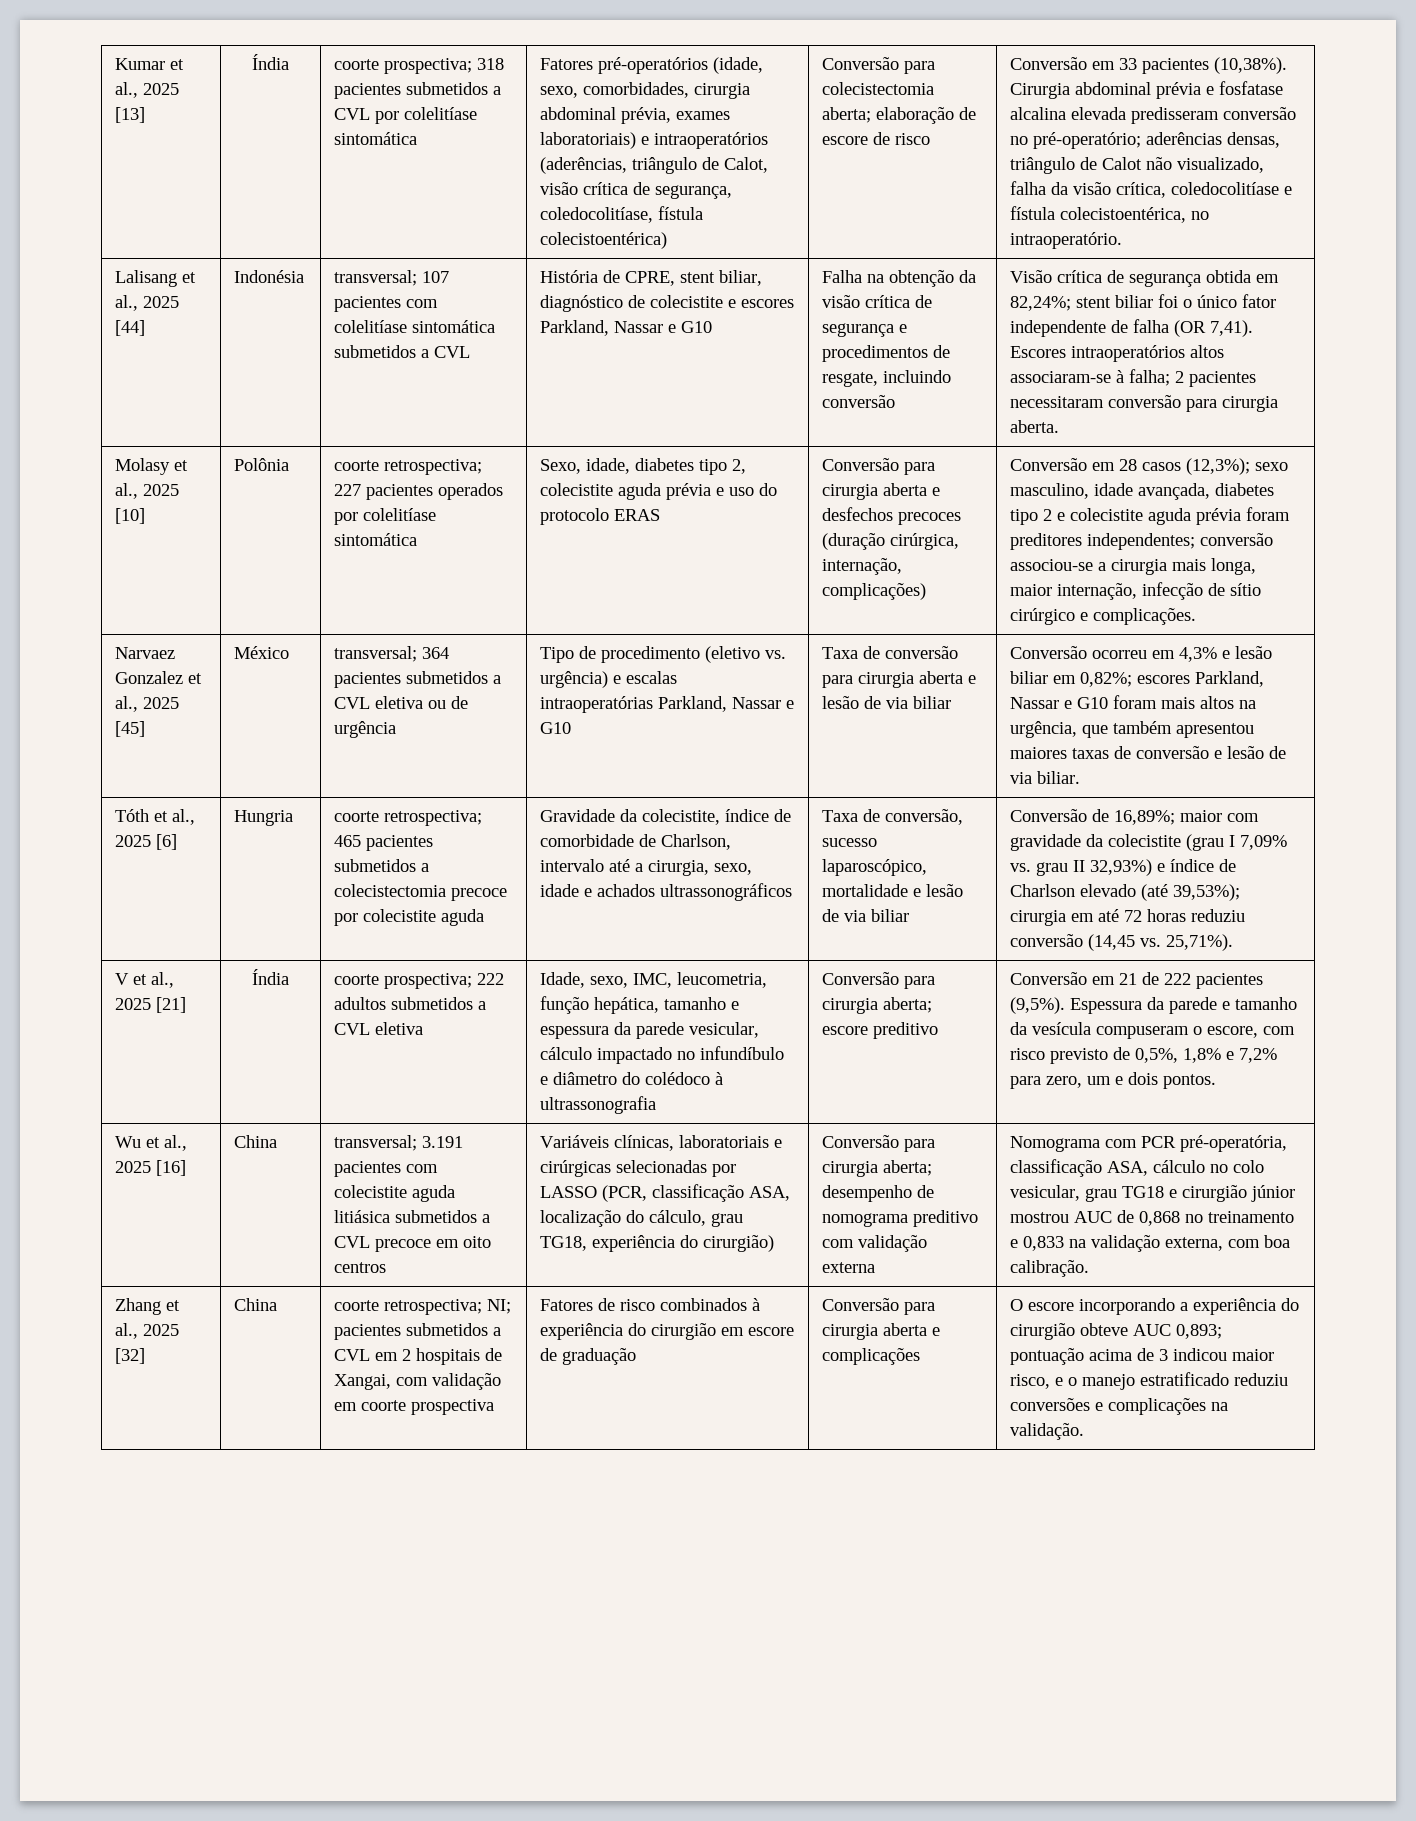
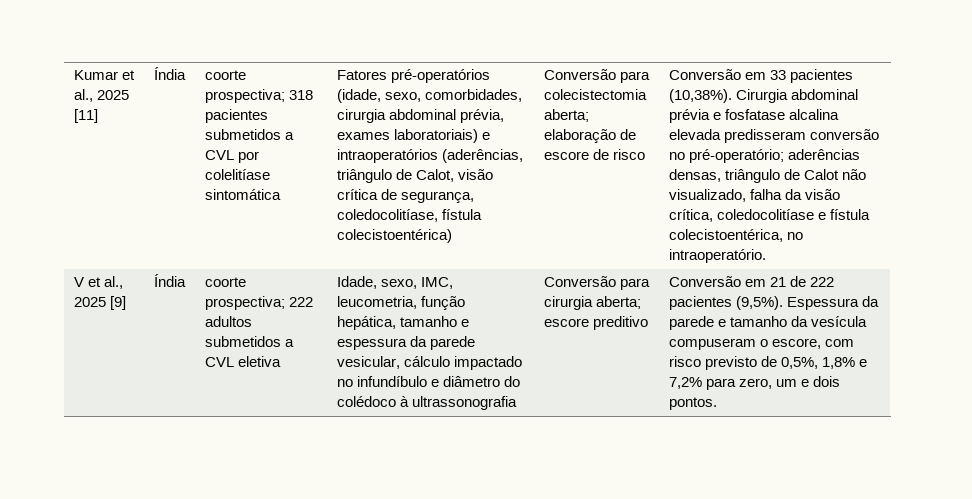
[115,107,146,123] [13] -> [73,109,98,123] [11]
[115,270,197,287] [115,295,180,311] [115,320,146,336] [234,270,305,283] [334,270,450,286] [334,296,439,312] [334,320,496,333] [334,345,471,358] [540,270,763,286] [540,295,795,312] [540,320,713,336] [822,270,977,287] [822,295,933,308] [822,323,908,337] [822,345,951,362] [822,370,952,387] [822,395,896,408] [1010,270,1280,287] [1010,294,1277,311] [1010,319,1254,337] [1010,345,1225,362] [1010,369,1257,387] [1010,395,1279,412] [1010,420,1060,433] [115,458,189,475] [115,483,180,499] [115,508,146,524] [234,458,290,471] [334,459,483,475] [334,483,504,500] [334,508,437,525] [334,533,418,546] [540,458,747,475] [540,483,778,500] [540,508,661,525] [822,458,936,475] [822,483,941,500] [822,507,962,525] [822,533,960,550] [822,558,903,575] [822,583,927,600] [1010,458,1289,475] [1010,483,1275,500] [1010,507,1291,525] [1010,533,1274,550] [1010,558,1257,575] [1010,582,1262,600] [1010,608,1197,625] [115,647,176,659] [115,671,203,684] [115,696,180,712] [115,721,146,737] [234,646,290,659] [334,646,450,662] [334,671,502,688] [334,696,469,709] [334,721,397,738] [540,646,787,663] [540,671,678,688] [540,696,795,713] [540,722,572,734] [822,646,959,659] [822,671,977,688] [822,696,952,709] [1010,646,1273,662] [1010,671,1265,687] [1010,695,1257,709] [1010,721,1255,738] [1010,746,1287,759] [1010,771,1081,784] [115,809,196,825] [115,834,178,850] [234,810,294,826] [334,810,483,826] [334,835,434,851] [334,859,430,872] [334,884,508,901] [334,909,485,926] [540,809,792,825] [540,834,732,850] [540,859,753,876] [540,883,793,901] [822,809,964,825] [822,838,878,847] [822,859,928,876] [822,884,964,897] [822,909,910,922] [1010,809,1260,825] [1010,834,1288,851] [1010,859,1237,876] [1010,884,1241,901] [1010,909,1246,926] [1010,934,1234,951] // Lalisang et al., 2025 [44] | Indonésia | transversal; 107 pacientes com colelitíase sintomática submetidos a CVL | História de CPRE, stent biliar, diagnóstico de colecistite e escores Parkland, Nassar e G10 | Falha na obtenção da visão crítica de segurança e procedimentos de resgate, incluindo conversão | Visão crítica de segurança obtida em 82,24%; stent biliar foi o único fator independente de falha (OR 7,41). Escores intraoperatórios altos associaram-se à falha; 2 pacientes necessitaram conversão para cirurgia aberta. // Molasy et al., 2025 [10] | Polônia | coorte retrospectiva; 227 pacientes operados por colelitíase sintomática | Sexo, idade, diabetes tipo 2, colecistite aguda prévia e uso do protocolo ERAS | Conversão para cirurgia aberta e desfechos precoces (duração cirúrgica, internação, complicações) | Conversão em 28 casos (12,3%); sexo masculino, idade avançada, diabetes tipo 2 e colecistite aguda prévia foram preditores independentes; conversão associou-se a cirurgia mais longa, maior internação, infecção de sítio cirúrgico e complicações. // Narvaez Gonzalez et al., 2025 [45] | México | transversal; 364 pacientes submetidos a CVL eletiva ou de urgência | Tipo de procedimento (eletivo vs. urgência) e escalas intraoperatórias Parkland, Nassar e G10 | Taxa de conversão para cirurgia aberta e lesão de via biliar | Conversão ocorreu em 4,3% e lesão biliar em 0,82%; escores Parkland, Nassar e G10 foram mais altos na urgência, que também apresentou maiores taxas de conversão e lesão de via biliar. // Tóth et al., 2025 [6] | Hungria | coorte retrospectiva; 465 pacientes submetidos a colecistectomia precoce por colecistite aguda | Gravidade da colecistite, índice de comorbidade de Charlson, intervalo até a cirurgia, sexo, idade e achados ultrassonográficos | Taxa de conversão, sucesso laparoscópico, mortalidade e lesão de via biliar | Conversão de 16,89%; maior com gravidade da colecistite (grau I 7,09% vs. grau II 32,93%) e índice de Charlson elevado (até 39,53%); cirurgia em até 72 horas reduziu conversão (14,45 vs. 25,71%). -> (766, 256) none
[156,997,187,1013] [21] -> [109,296,126,310] [9]
[115,1135,188,1151] [115,1160,187,1176] [234,1135,278,1148] [334,1135,464,1151] [334,1161,439,1177] [334,1185,456,1202] [334,1210,491,1223] [334,1236,492,1252] [334,1262,387,1273] [540,1135,783,1151] [540,1160,737,1177] [540,1184,791,1202] [540,1210,744,1227] [540,1235,775,1252] [822,1135,936,1152] [822,1160,933,1177] [822,1185,935,1202] [822,1210,979,1227] [822,1235,928,1252] [822,1262,876,1273] [1010,1135,1288,1152] [1010,1159,1265,1177] [1010,1185,1296,1202] [1010,1210,1295,1226] [1010,1235,1291,1252] [1010,1260,1090,1277] [115,1298,181,1315] [115,1323,180,1339] [115,1348,146,1364] [234,1298,278,1311] [334,1299,512,1315] [334,1323,502,1340] [334,1348,503,1365] [334,1373,502,1390] [334,1399,495,1415] [540,1298,761,1311] [540,1323,795,1340] [540,1348,637,1365] [822,1298,936,1315] [822,1323,941,1340] [822,1348,921,1365] [1010,1298,1300,1315] [1010,1323,1223,1340] [1010,1348,1275,1365] [1010,1372,1289,1390] [1010,1398,1229,1415] [1010,1423,1085,1440] // Wu et al., 2025 [16] | China | transversal; 3.191 pacientes com colecistite aguda litiásica submetidos a CVL precoce em oito centros | Variáveis clínicas, laboratoriais e cirúrgicas selecionadas por LASSO (PCR, classificação ASA, localização do cálculo, grau TG18, experiência do cirurgião) | Conversão para cirurgia aberta; desempenho de nomograma preditivo com validação externa | Nomograma com PCR pré-operatória, classificação ASA, cálculo no colo vesicular, grau TG18 e cirurgião júnior mostrou AUC de 0,868 no treinamento e 0,833 na validação externa, com boa calibração. // Zhang et al., 2025 [32] | China | coorte retrospectiva; NI; pacientes submetidos a CVL em 2 hospitais de Xangai, com validação em coorte prospectiva | Fatores de risco combinados à experiência do cirurgião em escore de graduação | Conversão para cirurgia aberta e complicações | O escore incorporando a experiência do cirurgião obteve AUC 0,893; pontuação acima de 3 indicou maior risco, e o manejo estratificado reduziu conversões e complicações na validação. -> (717, 403) none

